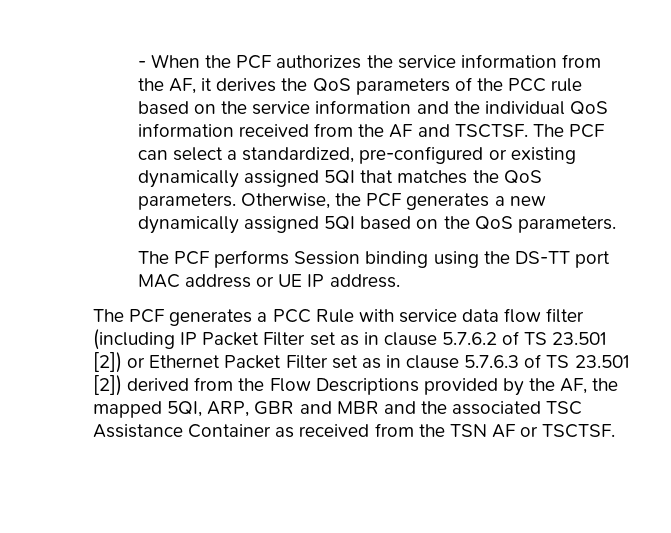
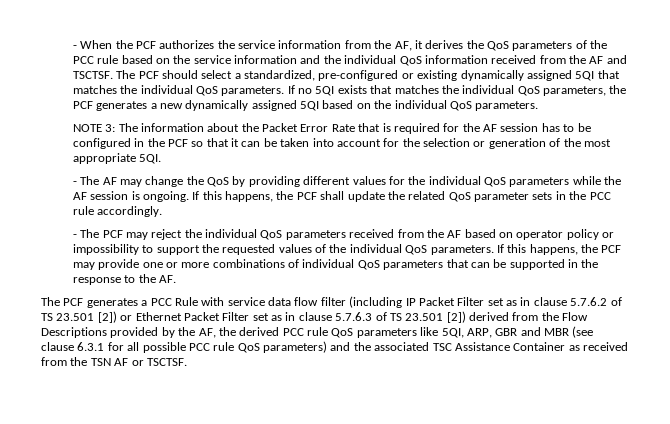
[137,150,168,160] can -> [161,70,198,79] should
[503,170,542,184] [137,193,331,210] QoS parameters. Otherwise, -> [140,85,607,96] individual QoS parameters. If no 5QI exists that matches the individual QoS parameters,
(470, 222) none -> [394,100,447,109] individual
[137,250,610,268] [137,274,400,288] The PCF performs Session binding using the DS-TT port MAC address or UE IP address. -> [72,123,591,134] [72,138,611,149] [72,153,162,164] [72,176,622,187] [72,191,611,202] [72,206,163,217] [72,229,615,240] [72,244,622,255] [72,259,599,270] [72,274,176,285] NOTE 3: The information about the Packet Error Rate that is required for the AF session has to be configured in the PCF so that it can be taken into account for the selection or generation of the most appropriate 5QI. // - The AF may change the QoS by providing different values for the individual QoS parameters while the AF session is ongoing. If this happens, the PCF shall update the related QoS parameter sets in the PCC rule accordingly. // - The PCF may reject the individual QoS parameters received from the AF based on operator policy or impossibility to support the requested values of the individual QoS parameters. If this happens, the PCF may provide one or more combinations of individual QoS parameters that can be supported in the response to the AF.
[93,401,162,418] mapped -> [239,327,439,338] derived PCC rule QoS parameters like
(379, 407) none -> [572,326,594,338] [41,341,327,353] (see clause 6.3.1 for all possible PCC rule QoS parameters)

